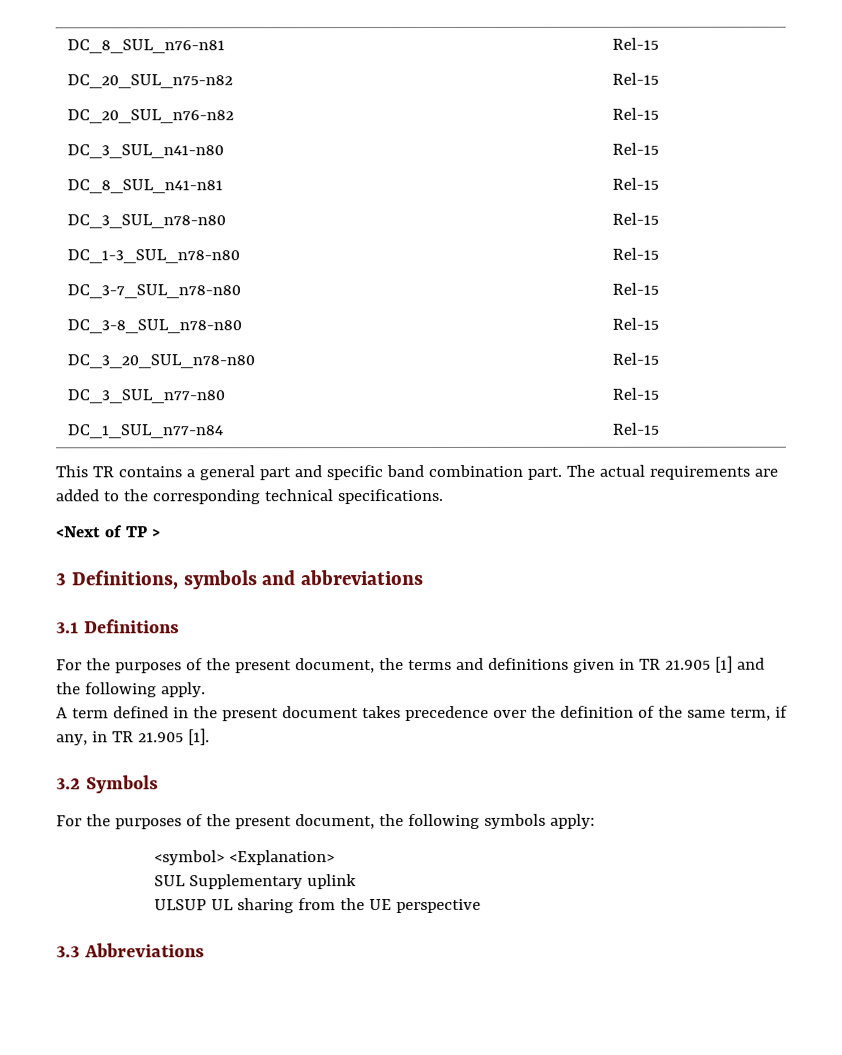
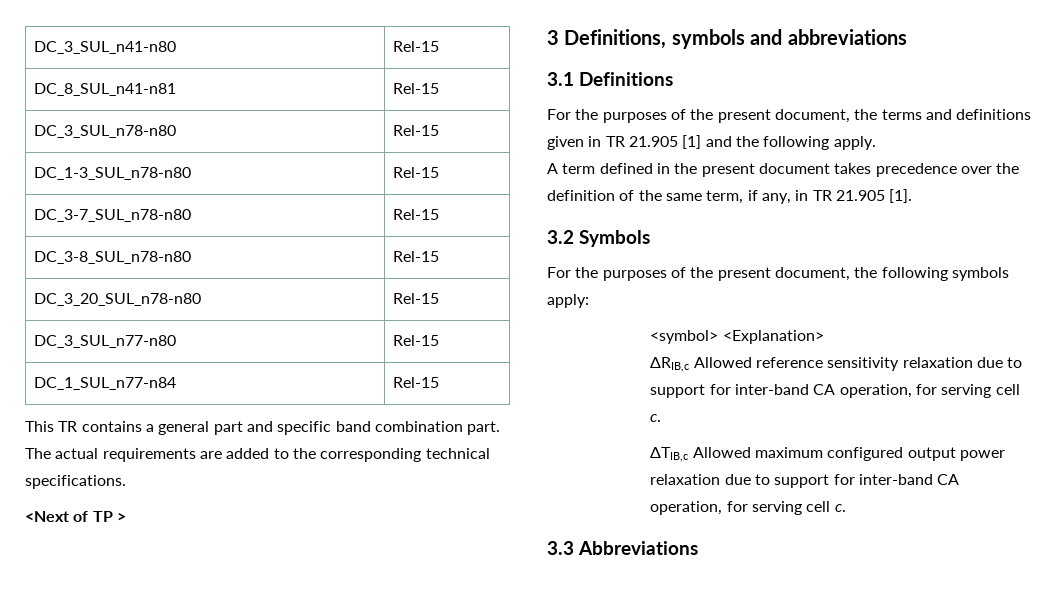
[67,39,226,54] [612,37,660,50] [67,74,234,89] [612,72,660,85] [67,109,235,124] [612,107,660,120] DC_8_SUL_n76-n81 | Rel-15 // DC_20_SUL_n75-n82 | Rel-15 // DC_20_SUL_n76-n82 | Rel-15 // -> (33, 47) none
[153,874,357,890] [153,898,481,914] SUL Supplementary uplink // ULSUP UL sharing from the UE perspective -> [650,357,1023,372] [650,384,1020,398] [650,414,662,422] [650,447,1006,462] [650,474,960,488] [650,501,846,515] ΔRIB,c Allowed reference sensitivity relaxation due to support for inter-band CA operation, for serving cell c. // ΔTIB,c Allowed maximum configured output power relaxation due to support for inter-band CA operation, for serving cell c.

